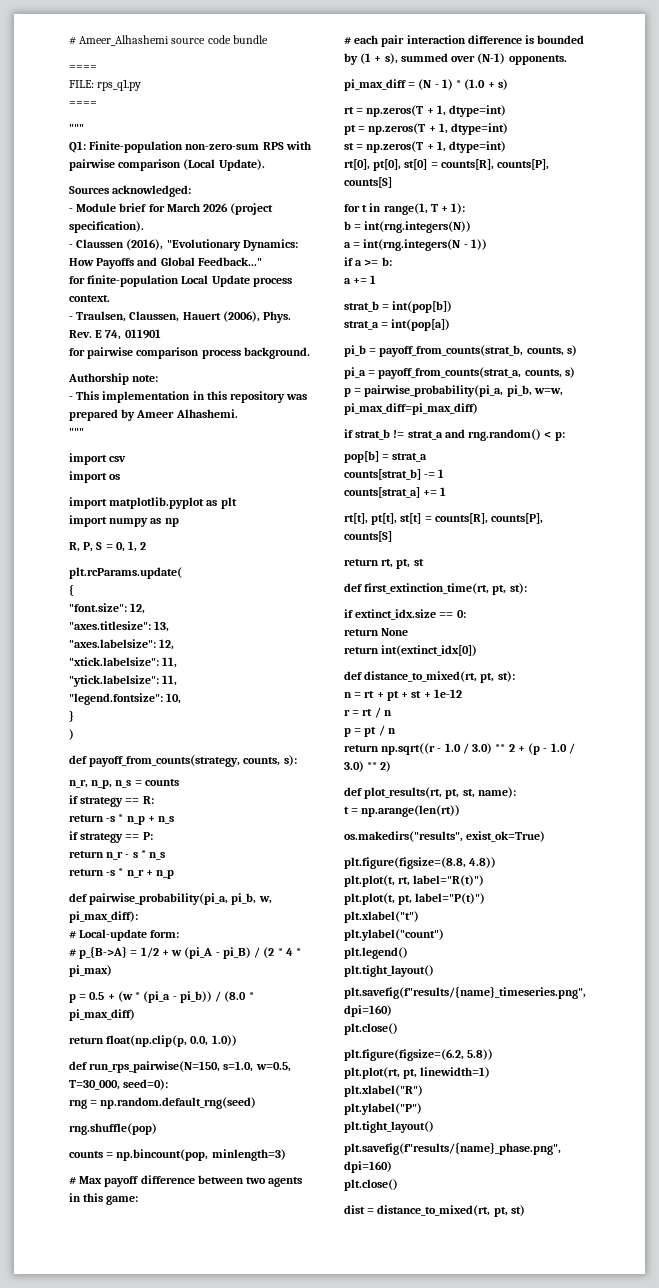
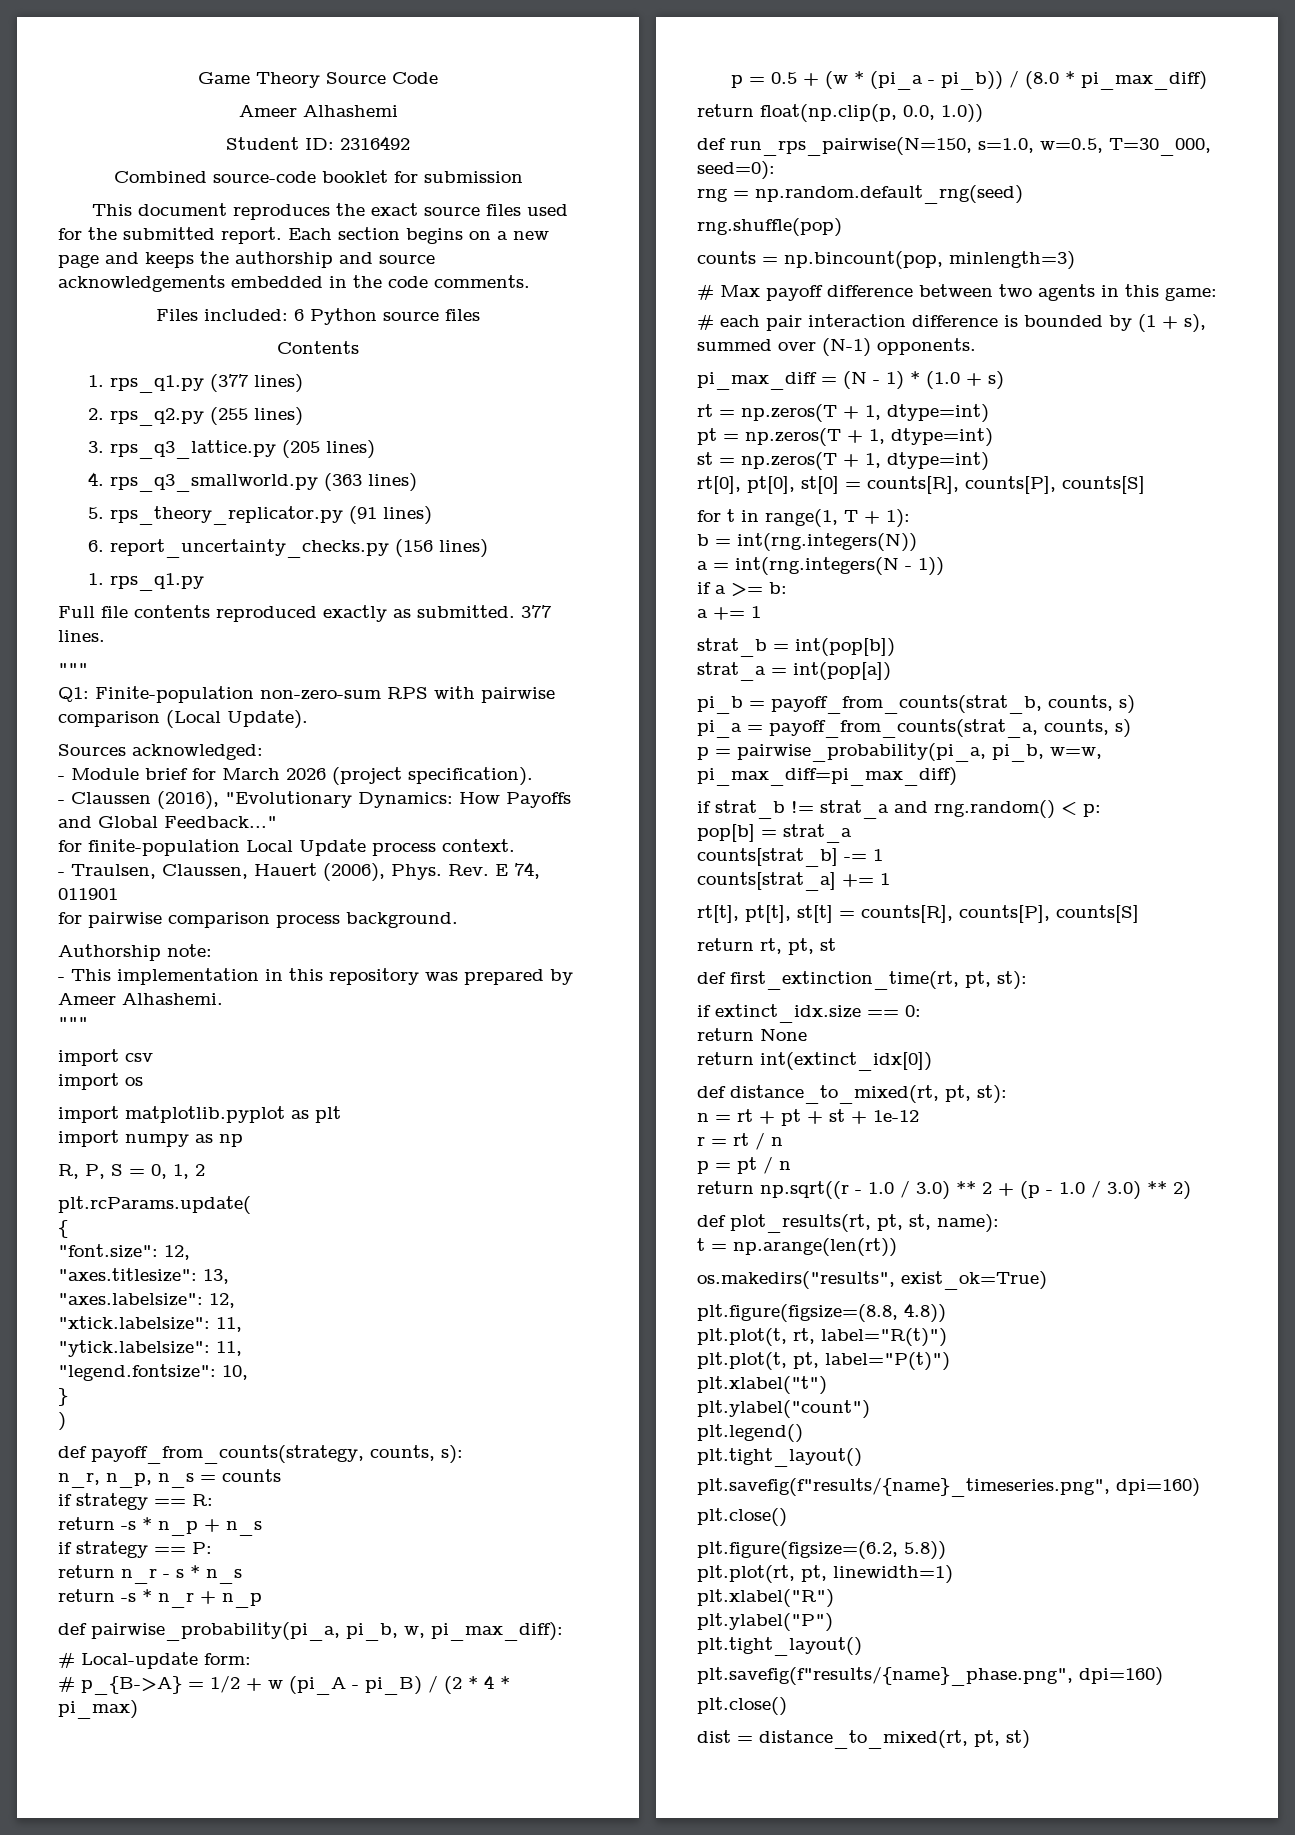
[69,35,268,46] [69,65,97,70] [69,79,142,91] [69,101,97,106] # Ameer_Alhashemi source code bundle // ==== // FILE: rps_q1.py // ==== -> [198,72,438,88] [238,105,398,117] [226,136,410,150] [113,170,523,183] [92,203,569,220] [58,227,549,244] [58,251,435,268] [58,275,530,292] [156,308,480,325] [277,341,359,354] [87,374,303,393] [87,407,303,426] [87,440,375,459] [87,472,417,492] [87,506,432,525] [87,539,488,558] [87,573,204,591] [58,605,552,622] [58,630,105,642] Game Theory Source Code // Ameer Alhashemi // Student ID: 2316492 // Combined source-code booklet for submission // This document reproduces the exact source files used for the submitted report. Each section begins on a new page and keeps the authorship and source acknowledgements embedded in the code comments. // Files included: 6 Python source files // Contents // 1. rps_q1.py (377 lines) // 2. rps_q2.py (255 lines) // 3. rps_q3_lattice.py (205 lines) // 4. rps_q3_smallworld.py (363 lines) // 5. rps_theory_replicator.py (91 lines) // 6. report_uncertainty_checks.py (156 lines) // 1. rps_q1.py // Full file contents reproduced exactly as submitted. 377 lines.

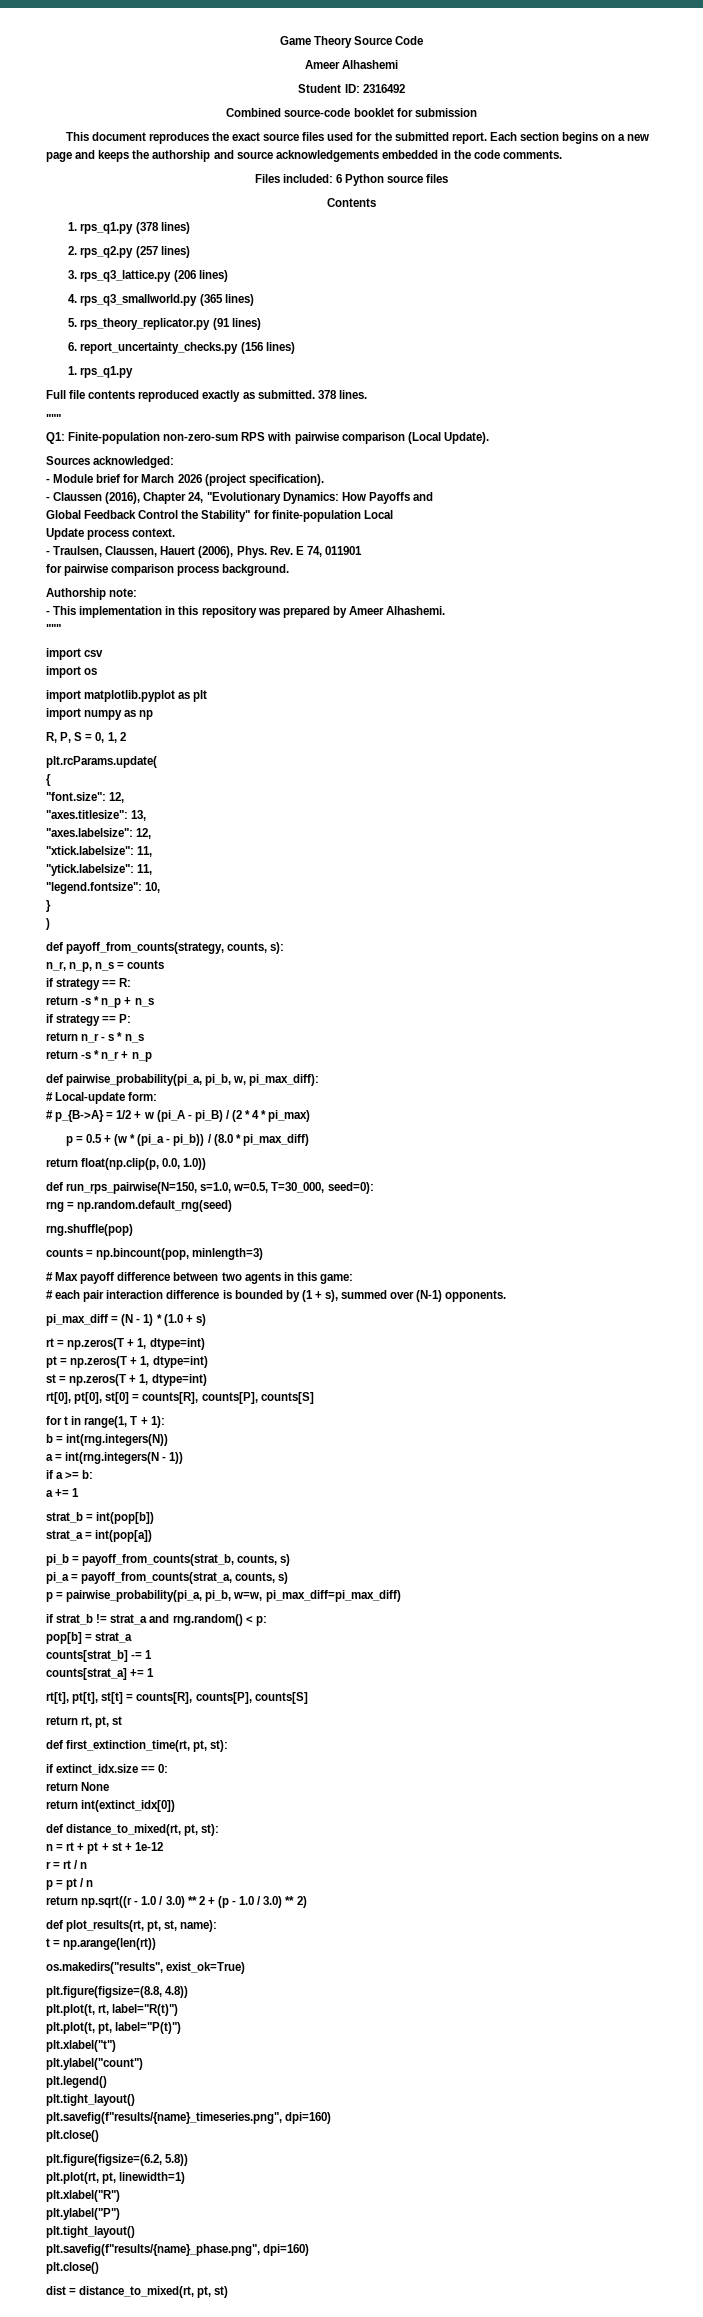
[209,374,249,392] (377 -> [135,222,159,234] (378
[209,407,248,425] (255 -> [135,246,158,258] (257
[281,440,320,458] (205 -> [173,270,196,282] (206
[323,473,362,491] (363 -> [199,294,223,306] (365
[521,605,552,618] 377 -> [317,390,337,399] 378
(219, 800) none -> [143,492,204,504] Chapter 24,
[98,816,277,828] Global Feedback..." // -> [46,510,251,522] // Global Feedback Control the Stability"
(293, 846) none -> (393, 514) //

